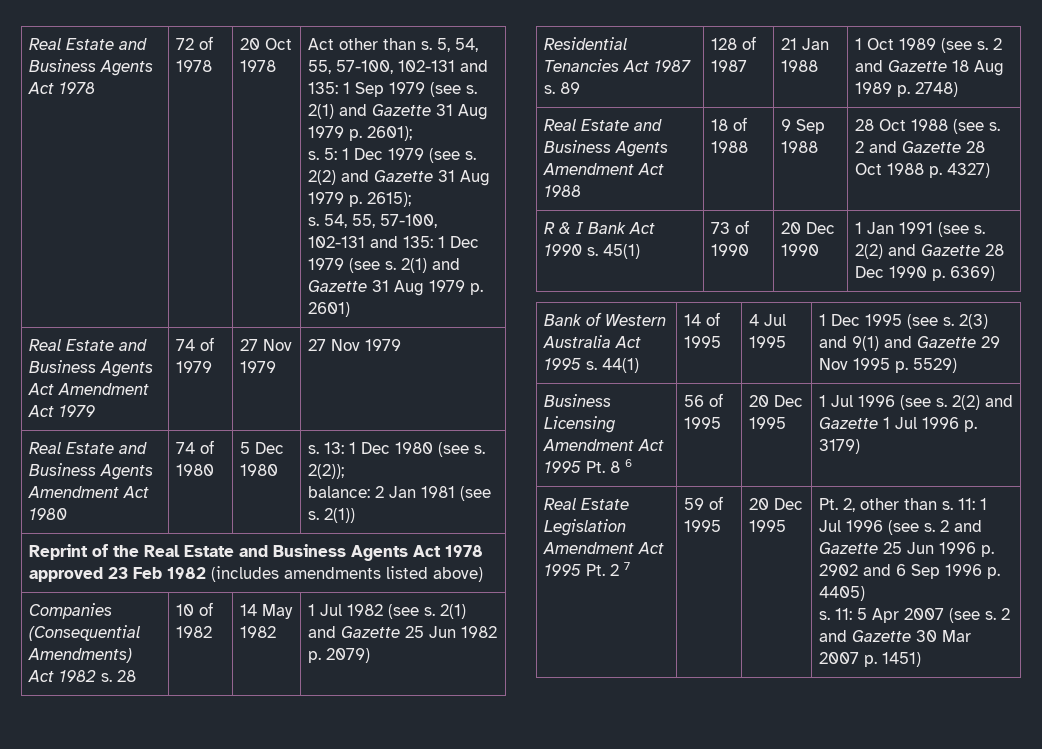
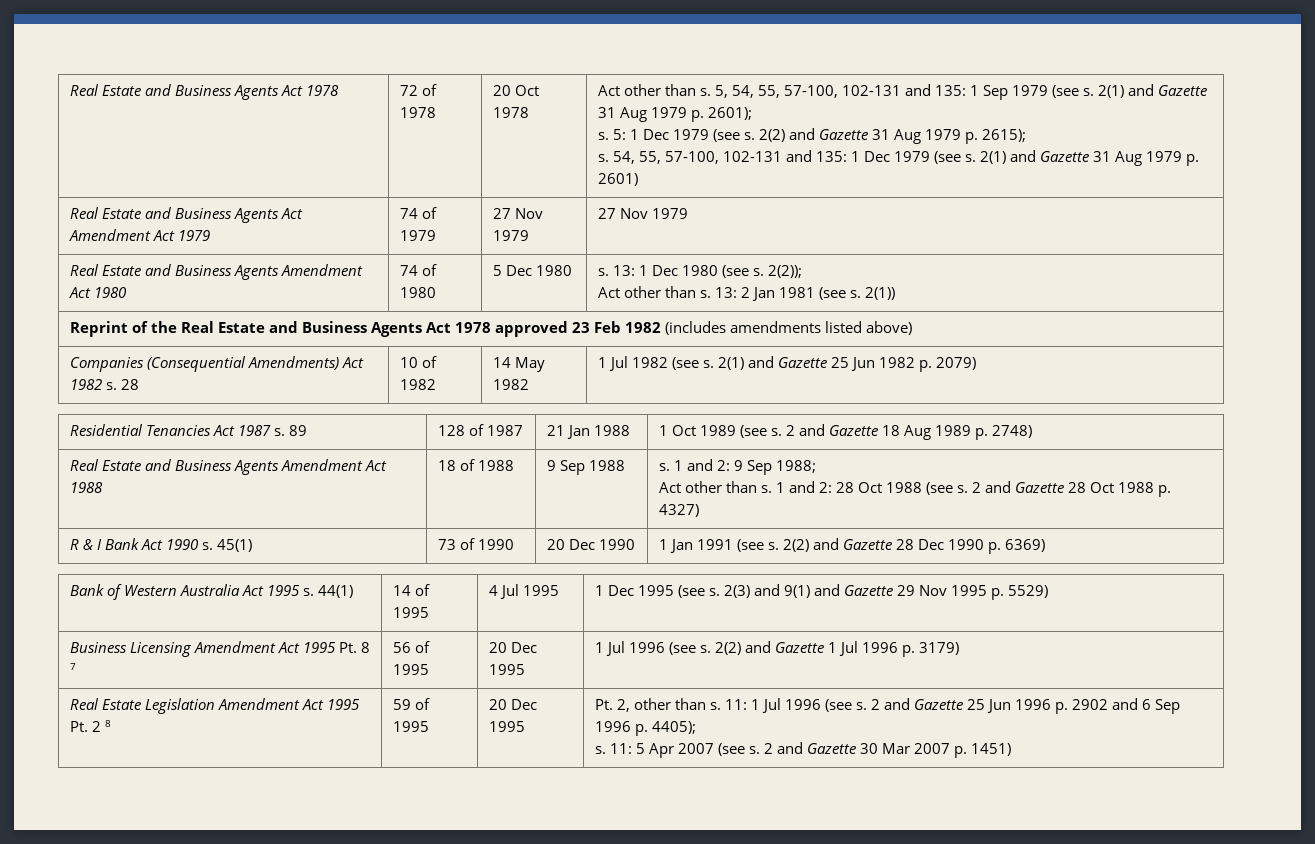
[307,486,370,498] balance: -> [597,286,737,298] Act other than s. 13:
(818, 147) none -> [658,459,816,475] [658,481,832,493] s. 1 and 2: 9 Sep 1988; // Act other than s. 1 and 2:
[624,459,632,467] 6 -> [69,663,76,670] 7
[623,562,630,570] 7 -> [104,720,111,727] 8
[818,586,865,601] 4405) -> [651,721,696,734] 4405);

